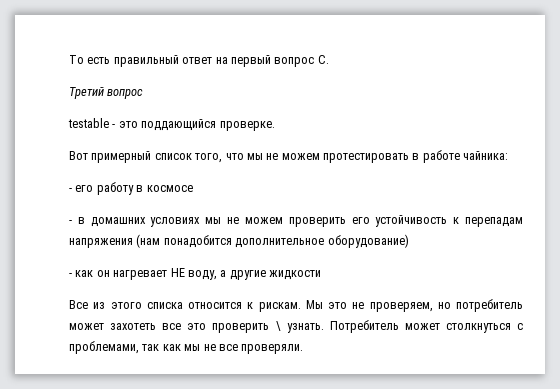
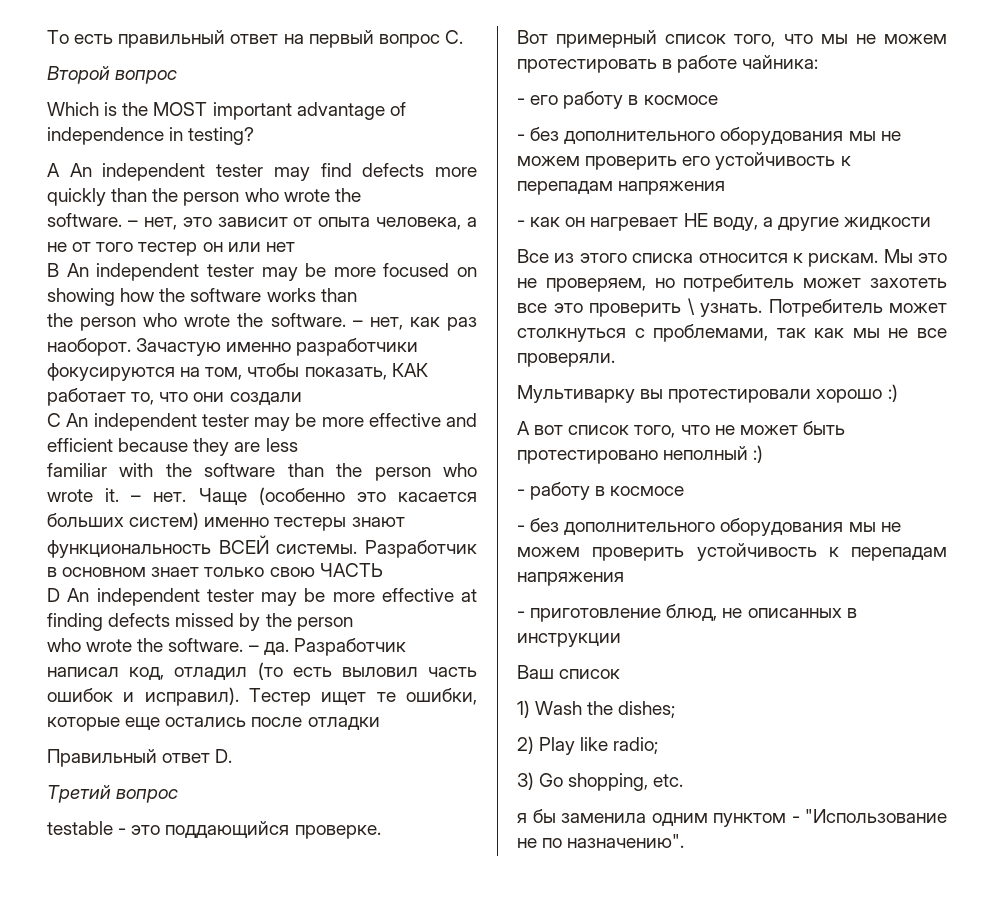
(329, 59) none -> [47,66,178,84] [47,102,406,120] [47,127,255,145] [47,163,478,181] [47,188,361,206] [47,213,477,230] [47,242,295,256] [47,263,477,281] [47,288,357,306] [47,313,477,331] [47,338,419,356] [47,363,428,381] [47,388,302,406] [47,413,477,431] [47,438,298,456] [47,463,477,481] [47,487,477,505] [47,512,405,531] [47,535,478,558] [47,563,383,577] [47,588,477,606] [47,613,353,631] [47,638,406,656] [47,662,478,680] [47,687,477,706] [47,717,380,731] [47,749,233,767] // Второй вопрос // Which is the MOST important advantage of independence in testing? // A An independent tester may find defects more quickly than the person who wrote the // software. – нет, это зависит от опыта человека, а не от того тестер он или нет // B An independent tester may be more focused on showing how the software works than // the person who wrote the software. – нет, как раз наоборот. Зачастую именно разработчики фокусируются на том, чтобы показать, КАК работает то, что они создали // C An independent tester may be more effective and efficient because they are less // familiar with the software than the person who wrote it. – нет. Чаще (особенно это касается больших систем) именно тестеры знают функциональность ВСЕЙ системы. Разработчик в основном знает только свою ЧАСТЬ // D An independent tester may be more effective at finding defects missed by the person // who wrote the software. – да. Разработчик написал код, отладил (то есть выловил часть ошибок и исправил). Тестер ищет те ошибки, которые еще остались после отладки // Правильный ответ D.
[77,217,201,227] в домашних условиях -> [530,127,844,145] без дополнительного оборудования
[136,234,409,248] (нам понадобится дополнительное оборудование) -> (726, 188) none
(304, 349) none -> [517,384,898,403] [517,421,845,438] [517,445,764,464] [517,482,685,500] [517,518,901,536] [517,543,947,561] [517,572,624,586] [517,604,857,622] [517,633,621,647] [517,665,621,679] [517,700,676,718] [517,736,659,755] [517,772,684,791] [517,809,947,827] [517,834,685,848] // Мультиварку вы протестировали хорошо :) // А вот список того, что не может быть протестировано неполный :) // - работу в космосе // - без дополнительного оборудования мы не можем проверить устойчивость к перепадам напряжения // - приготовление блюд, не описанных в инструкции // Ваш список // 1) Wash the dishes; // 2) Play like radio; // 3) Go shopping, etc. // я бы заменила одним пунктом - "Использование не по назначению".

